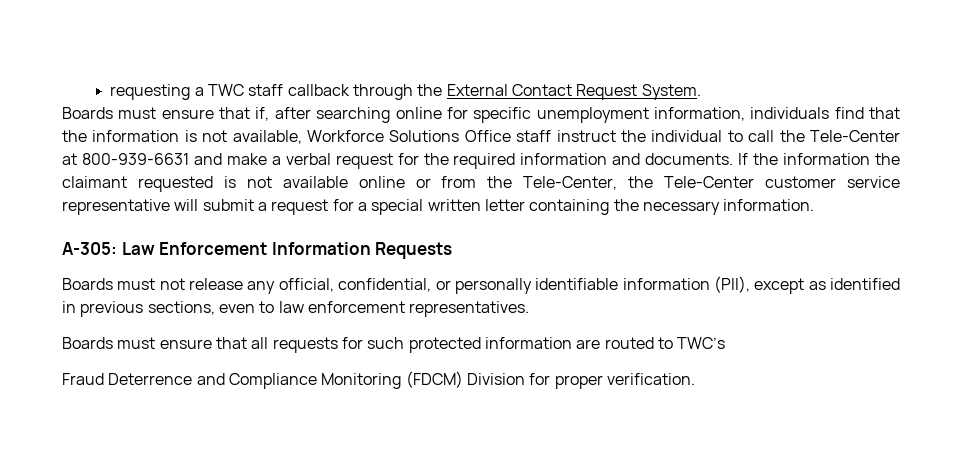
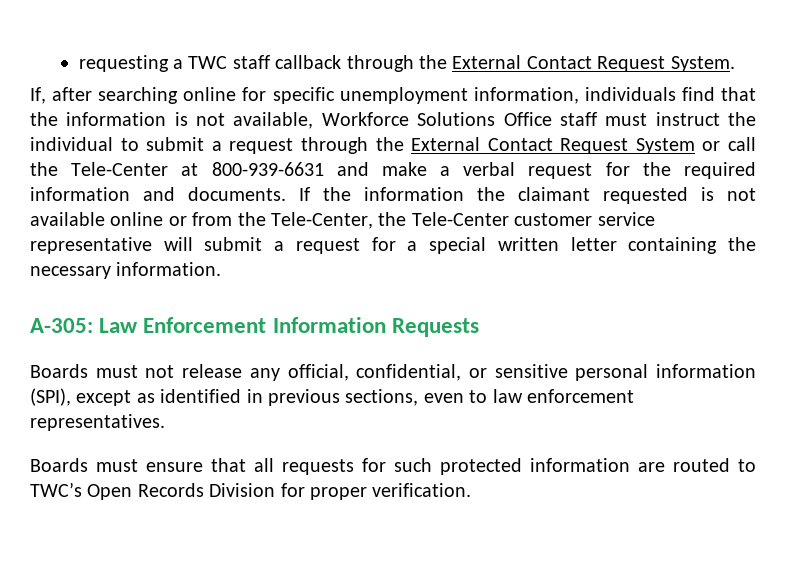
[62,107,270,121] Boards must ensure that if, -> [30,87,46,104] If,
(552, 136) none -> [605,113,648,126] must
(743, 136) none -> [146,137,721,154] submit a request through the External Contact Request System or
[454,276,750,294] personally identifiable information (PII), -> [494,364,756,381] [30,388,71,406] sensitive personal information (SPI),
[62,371,463,389] // Fraud Deterrence and Compliance Monitoring (FDCM) -> [87,483,204,500] Open Records

